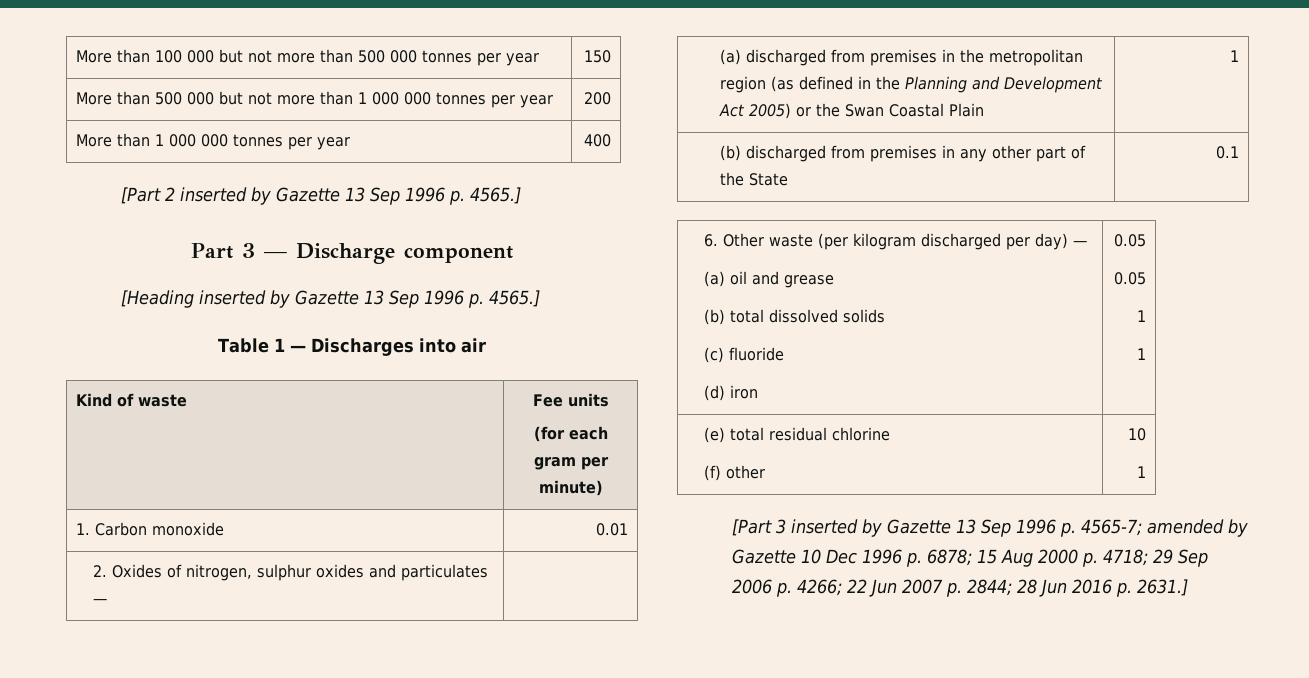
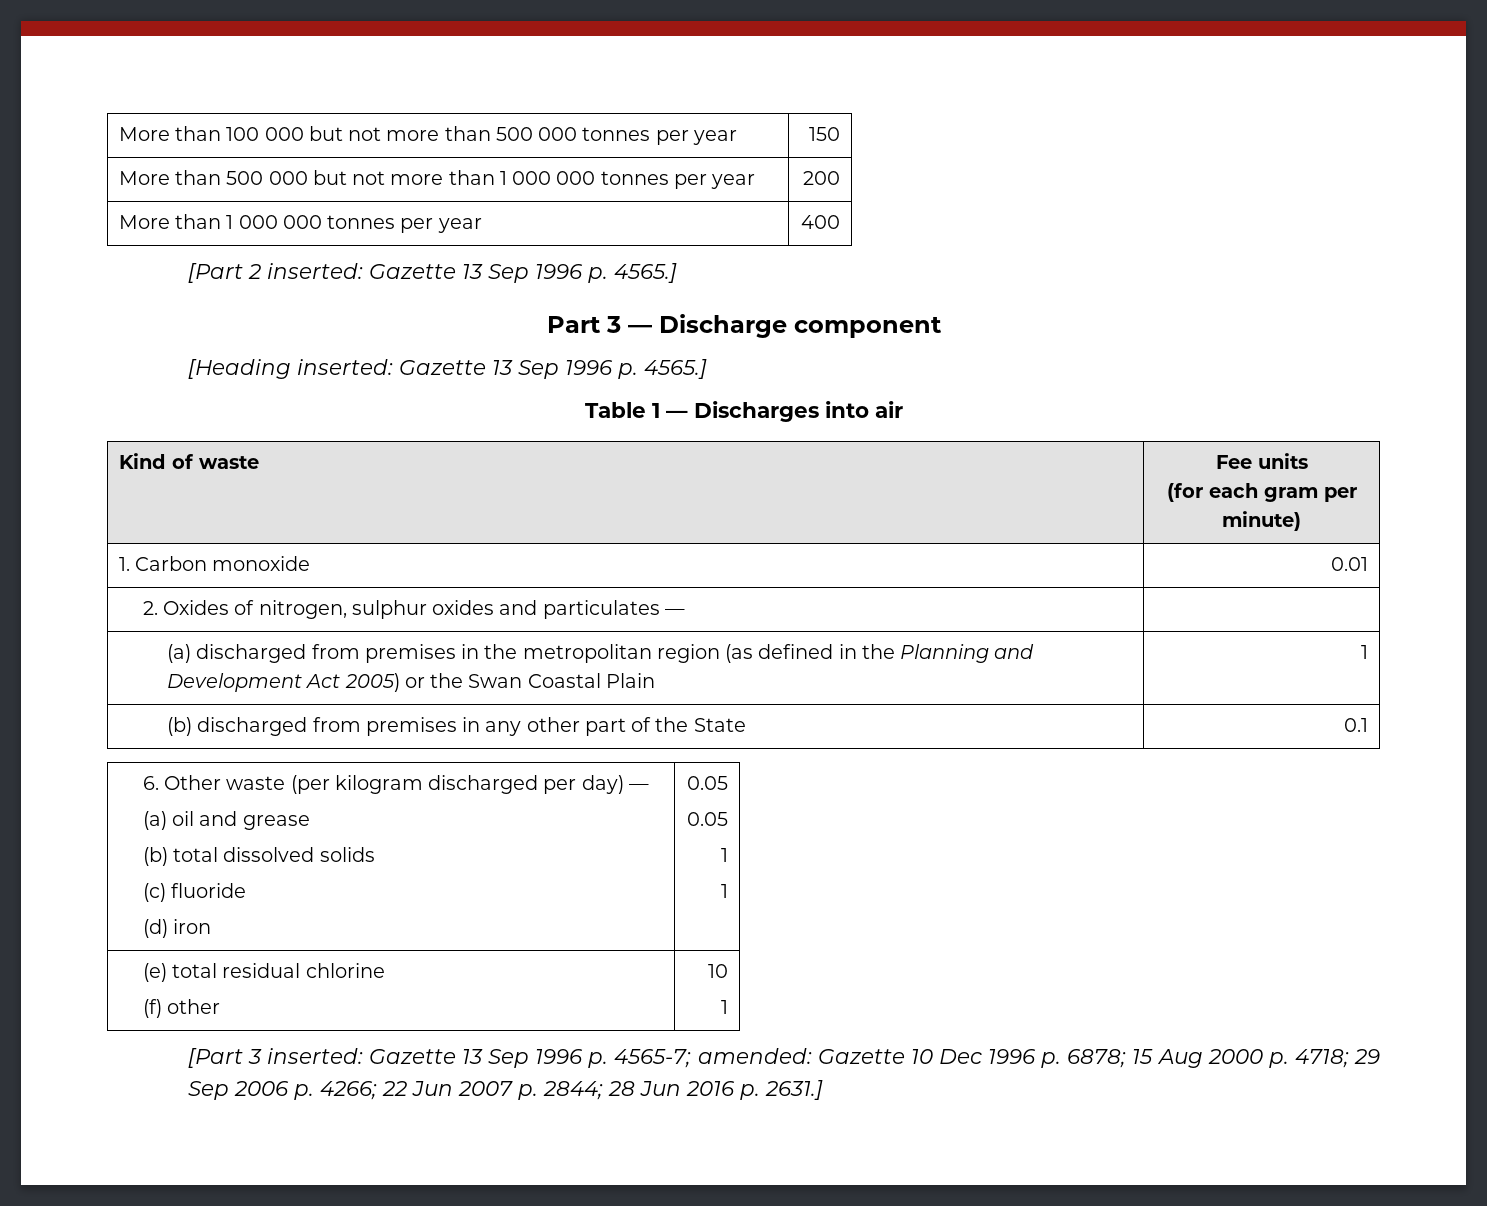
[180,187,272,205] inserted by -> [266,263,363,279] inserted:
[199,290,291,308] inserted by -> [296,359,393,375] inserted:
[791,519,883,537] inserted by -> [266,1048,363,1064] inserted:
[1147,519,1249,537] amended by -> [697,1048,812,1064] amended:

